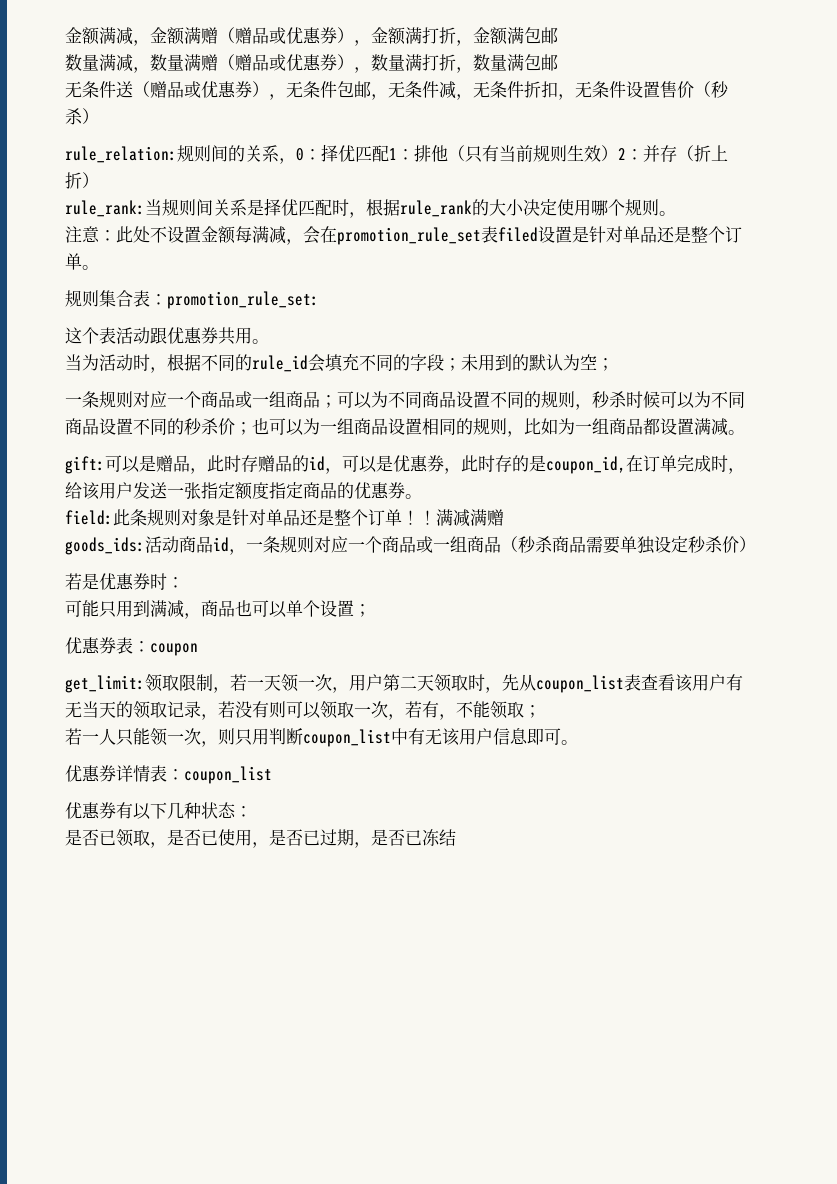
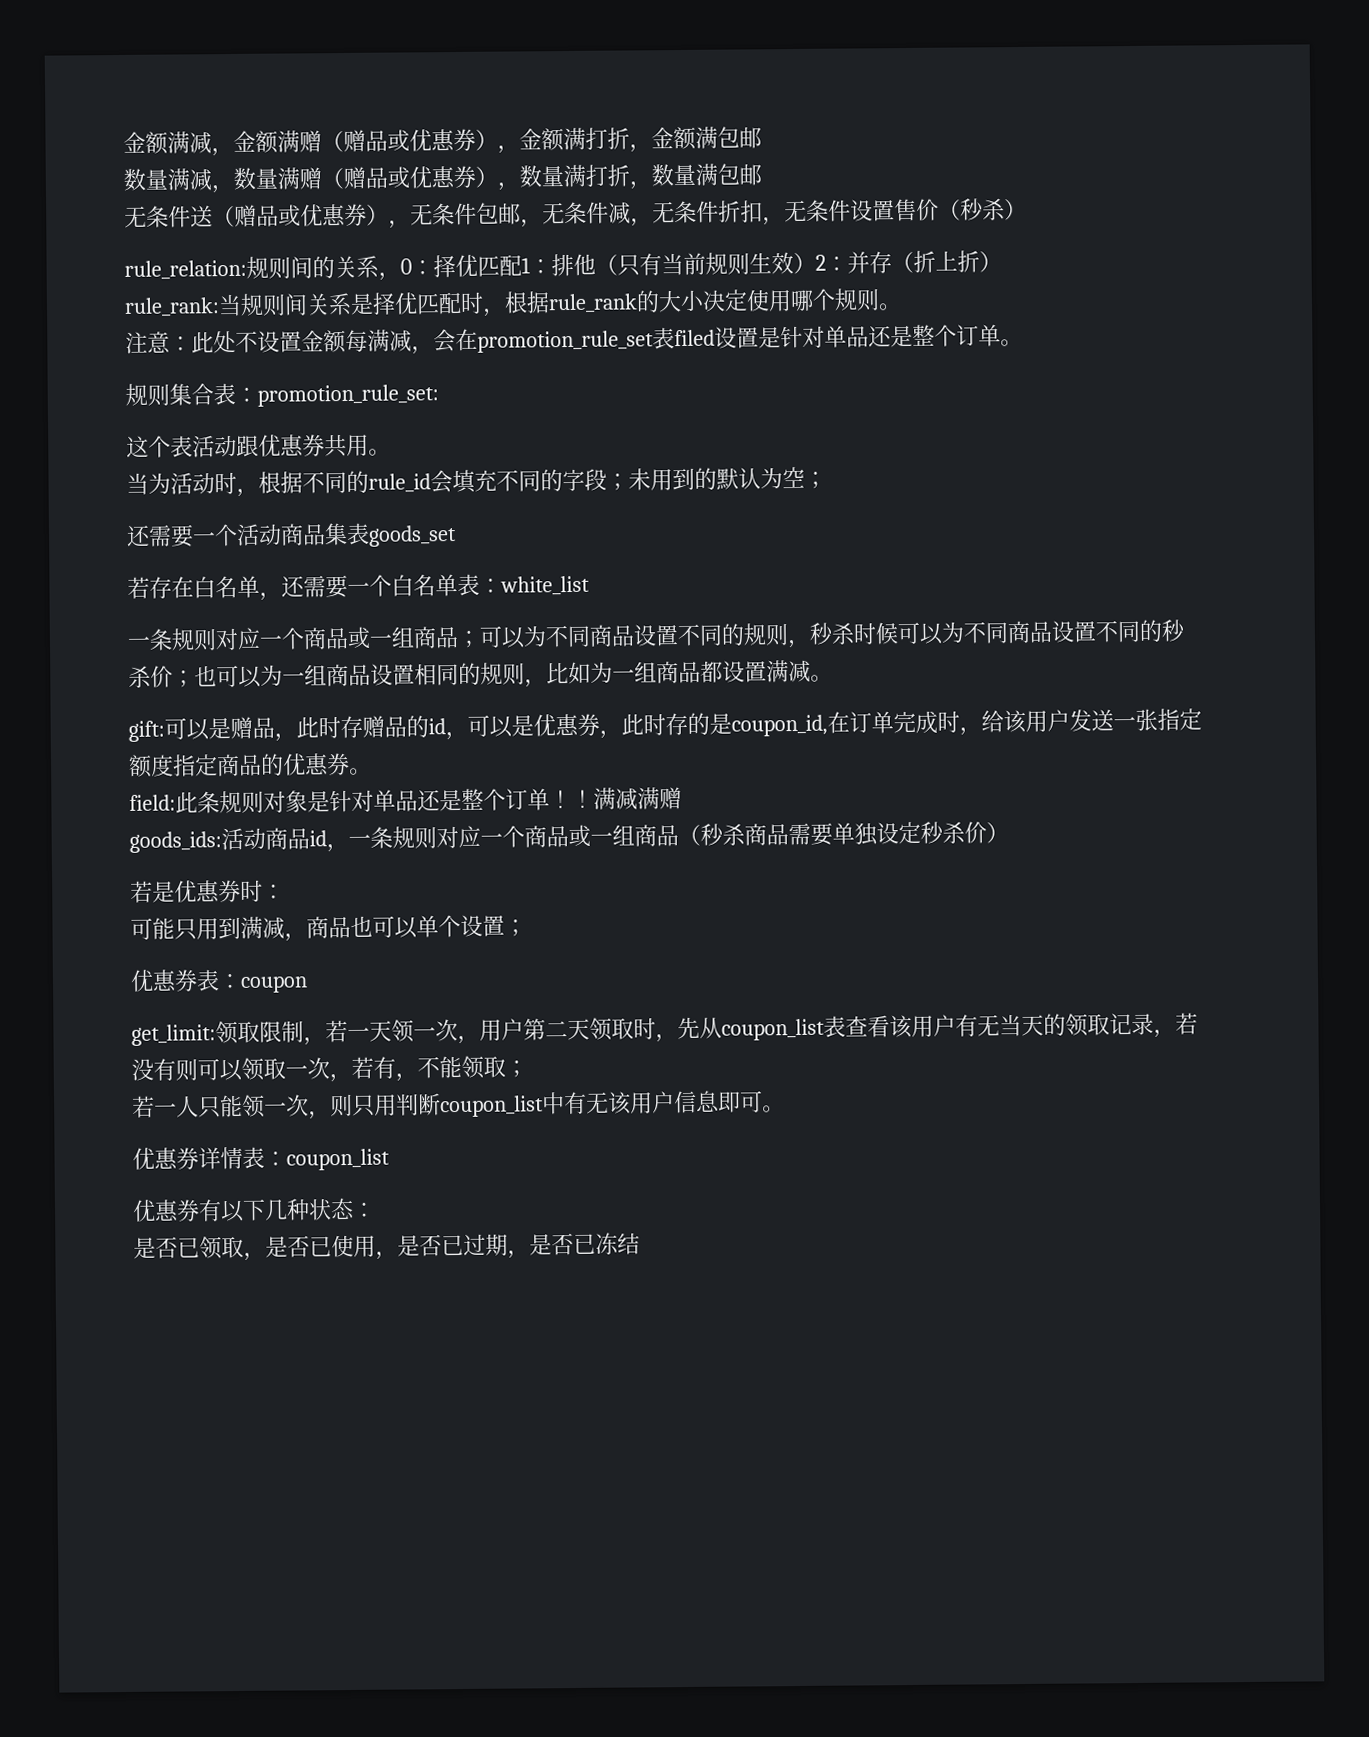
(614, 364) none -> [126,522,457,548] [127,573,590,601] // 还需要一个活动商品集表goods_set // 若存在白名单，还需要一个白名单表：white_list

